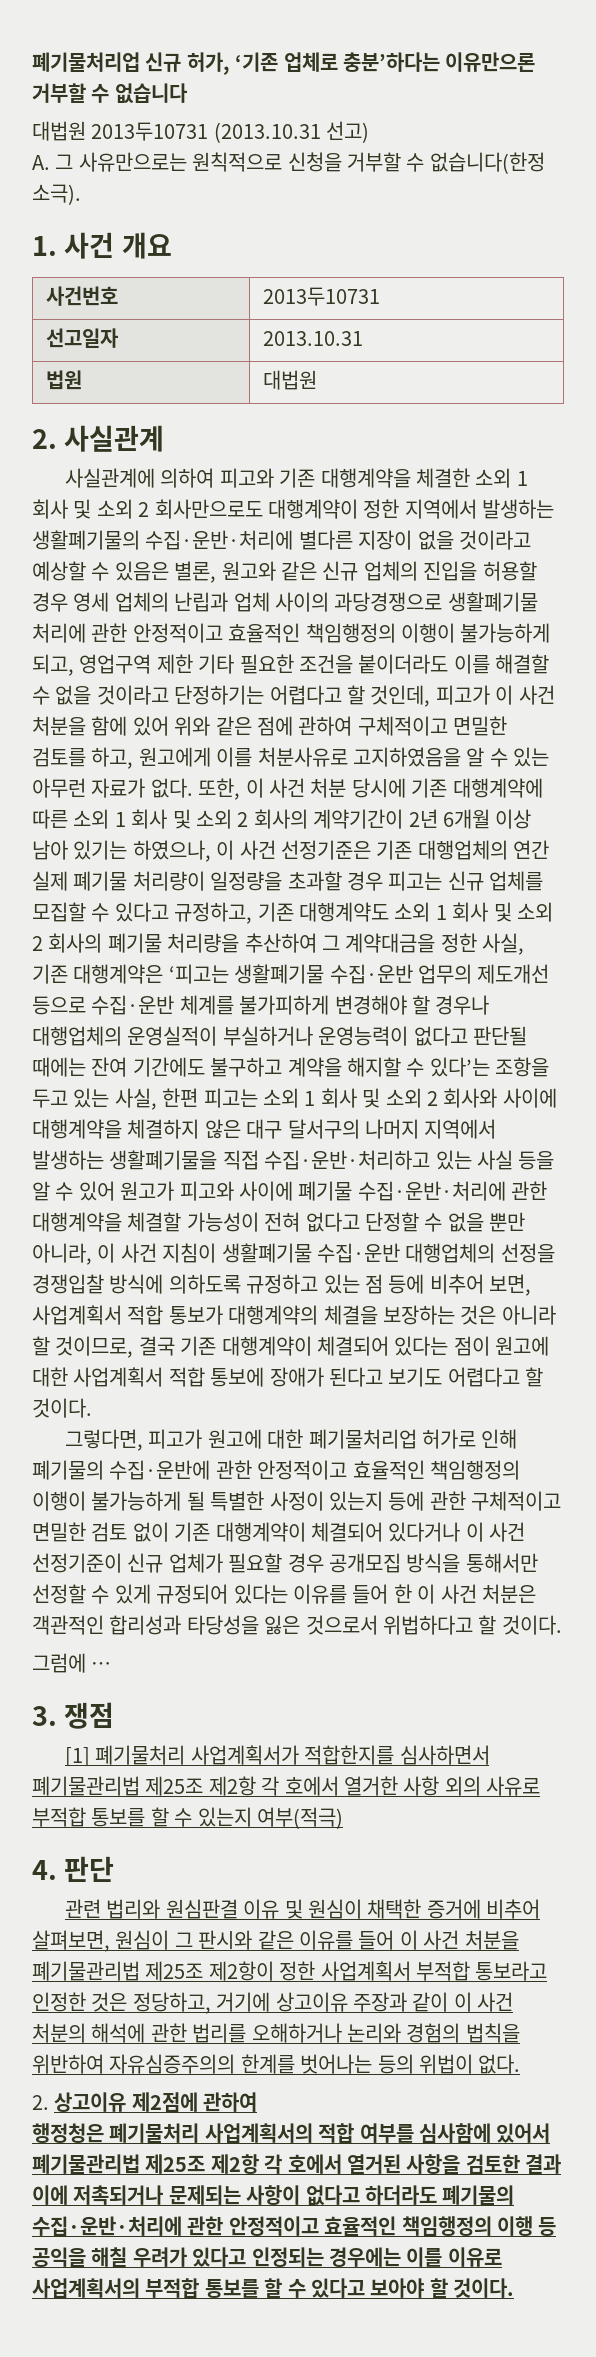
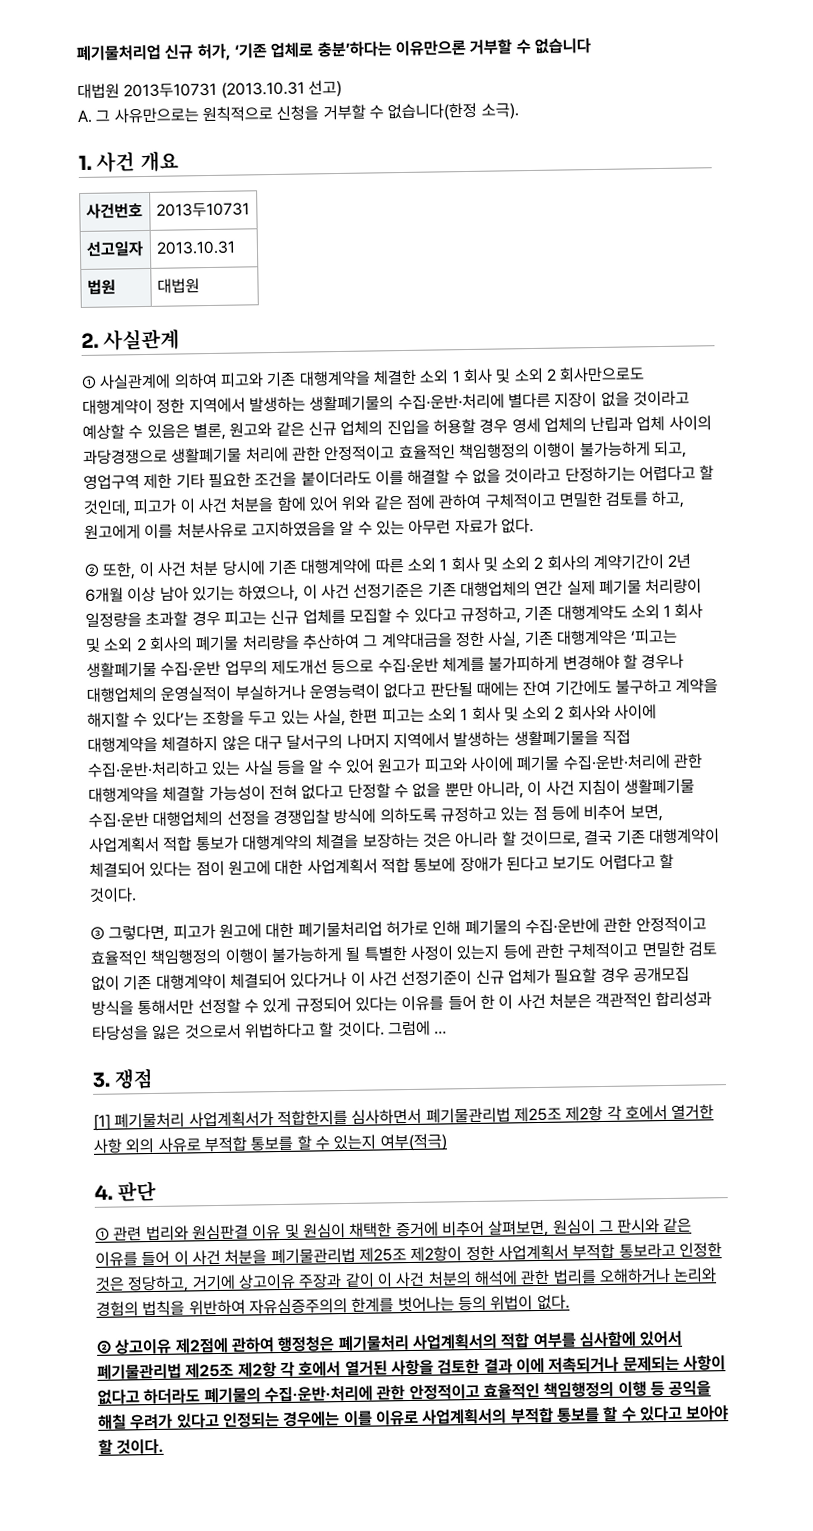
(165, 438) none -> [81,375,97,389] ①
(193, 788) none -> [84,563,100,577] // ②
(92, 1408) none -> [90,926,105,940] ③
(562, 1625) // -> (385, 1029) none
(115, 1869) none -> [95,1227,110,1241] ①
[32,2095,49,2110] 2. -> [96,1339,112,1354] ②
(258, 2102) // -> (275, 1345) none

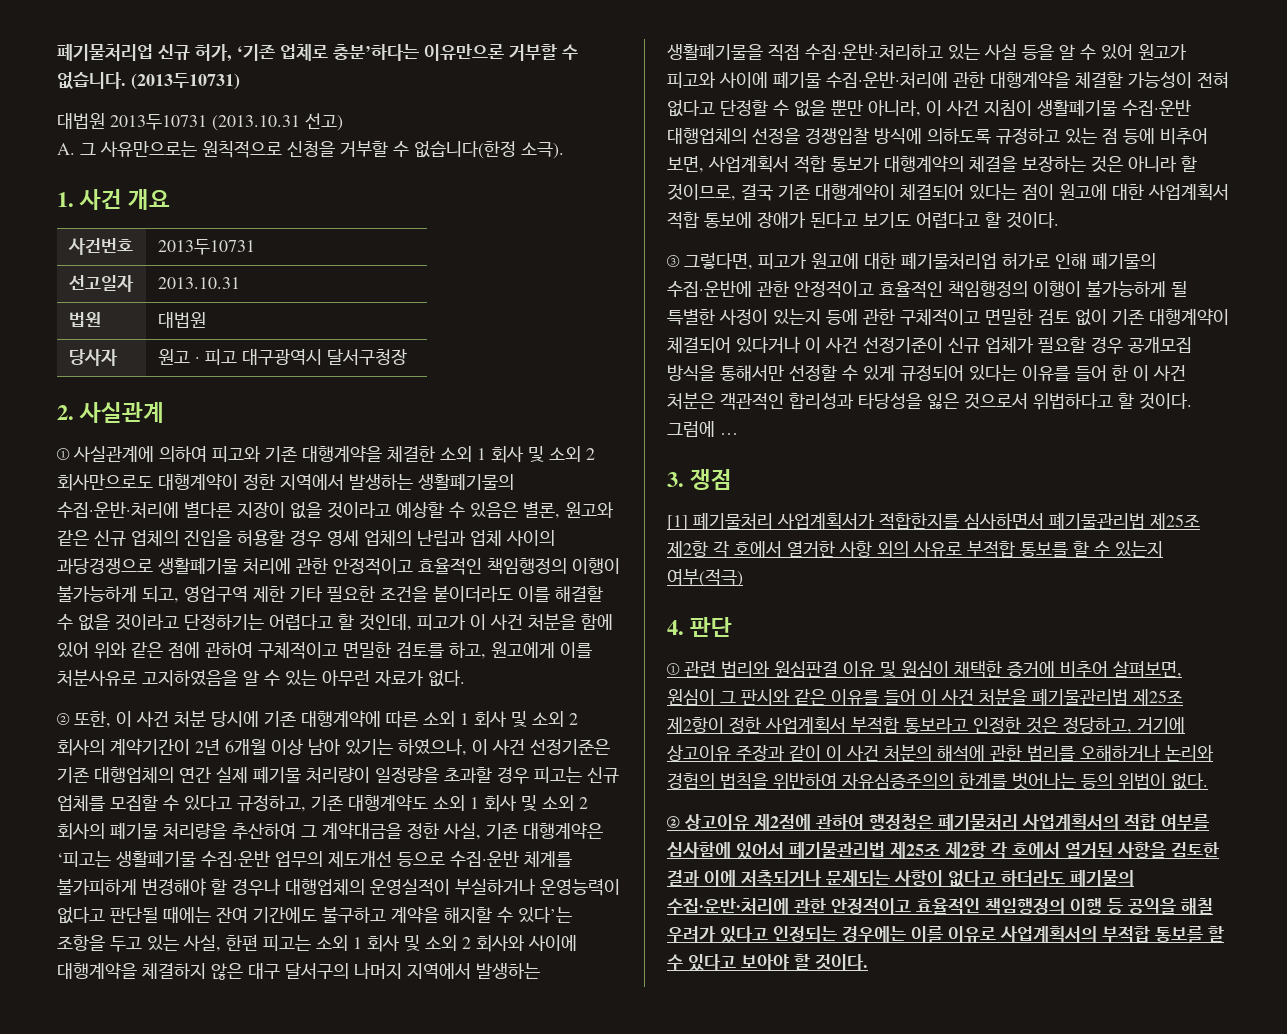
[533,38,591,54] 없습니다 -> [57,72,240,90] 없습니다. (2013두10731)
(200, 286) none -> [69,349,119,366] [158,349,408,365] // 당사자 | 원고 · 피고 대구광역시 달서구청장

